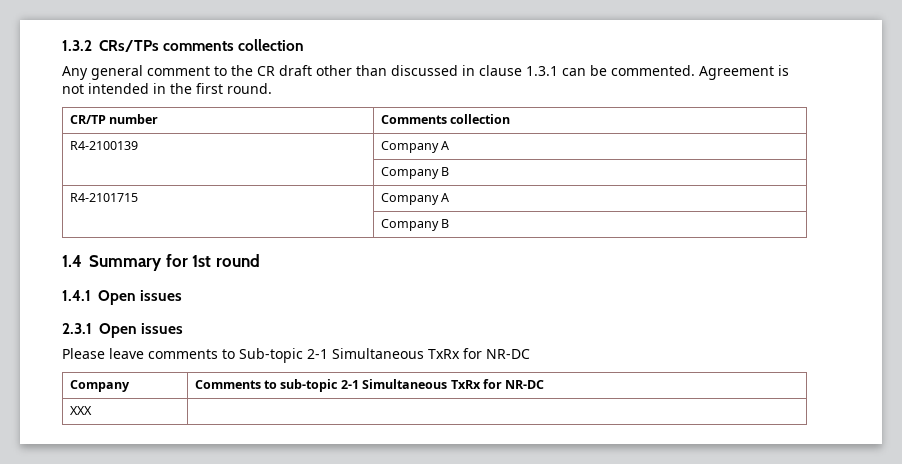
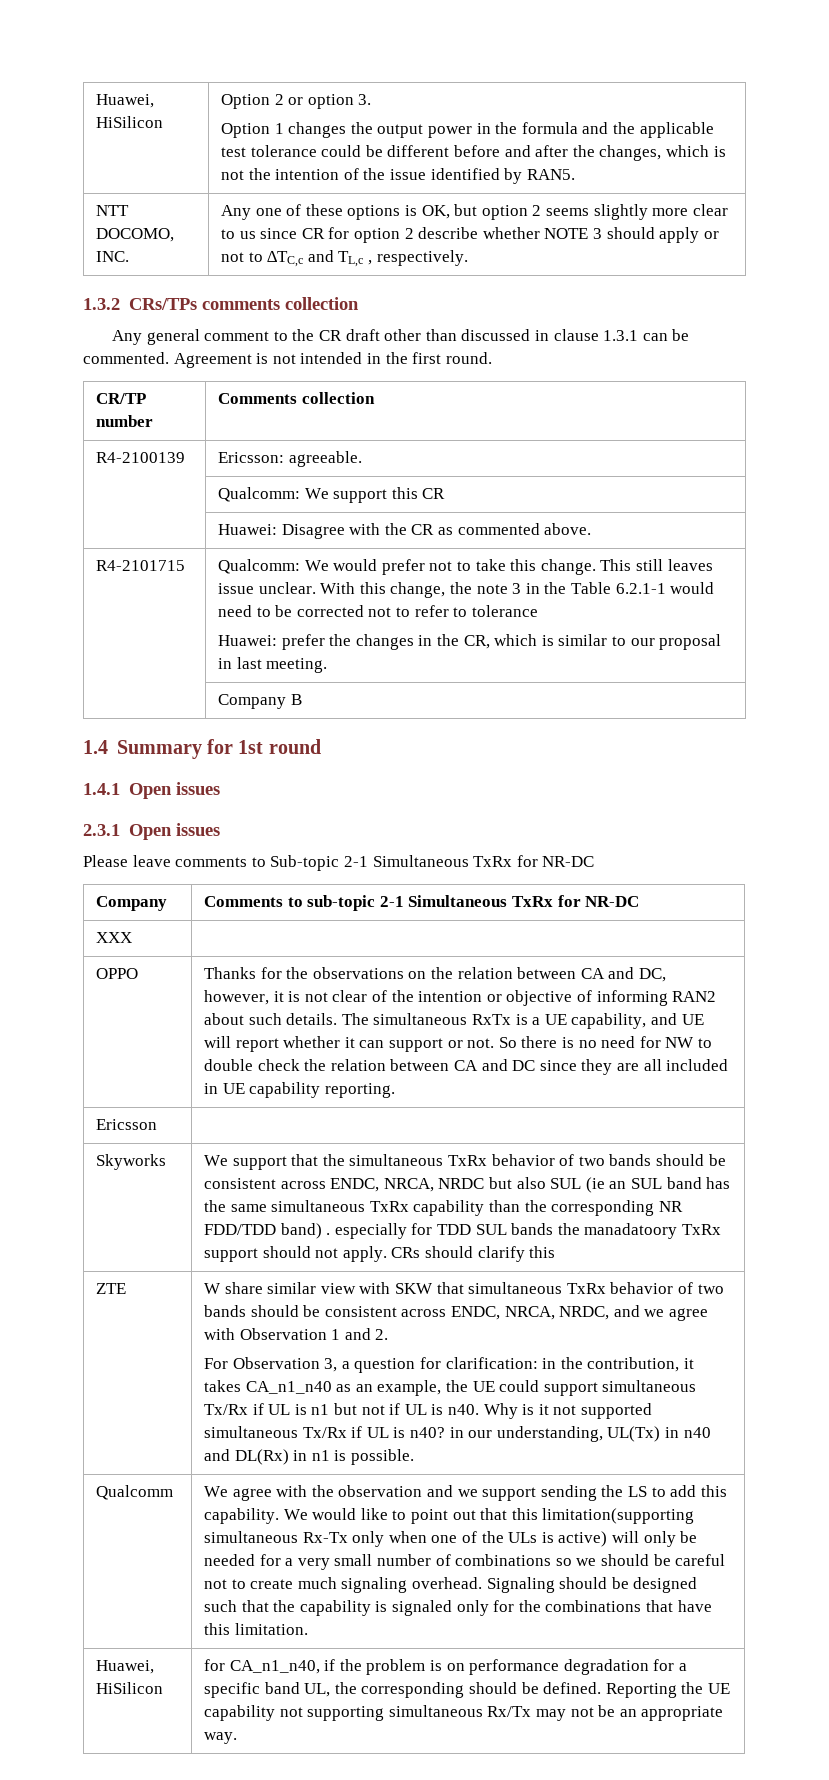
(62, 45) none -> [96,94,155,108] [96,116,164,128] [221,94,372,109] [221,122,714,138] [221,145,726,161] [221,168,575,184] [96,205,130,216] [96,228,175,242] [96,251,130,262] [221,204,728,220] [221,227,719,243] [221,250,468,267] Huawei, HiSilicon | Option 2 or option 3. // Option 1 changes the output power in the formula and the applicable test tolerance could be different before and after the changes, which is not the intention of the issue identified by RAN5. // NTT DOCOMO, INC. | Any one of these options is OK, but option 2 seems slightly more clear to us since CR for option 2 describe whether NOTE 3 should apply or not to ∆TC,c and TL,c , respectively. //
[380,141,450,153] [380,167,450,179] [69,193,138,202] [380,193,450,205] Company A // | Company B // R4-2101715 | Company A -> [218,451,362,467] [218,487,446,503] [218,523,592,539] [96,560,186,571] [218,559,713,575] [218,582,715,598] [218,605,538,617] [218,634,722,650] [218,657,328,673] Ericsson: agreeable. // | Qualcomm: We support this CR // | Huawei: Disagree with the CR as commented above. // R4-2101715 | Qualcomm: We would prefer not to take this change. This still leaves issue unclear. With this change, the note 3 in the Table 6.2.1-1 would need to be corrected not to refer to tolerance // Huawei: prefer the changes in the CR, which is similar to our proposal in last meeting.
(92, 410) none -> [96,968,139,979] [204,967,667,982] [204,990,717,1006] [204,1013,704,1029] [204,1036,712,1052] [204,1059,729,1075] [204,1082,395,1098] [96,1119,158,1130] [96,1154,167,1170] [204,1154,726,1170] [204,1177,731,1193] [204,1200,683,1216] [204,1223,722,1239] [204,1246,556,1262] [96,1283,127,1294] [204,1282,724,1294] [204,1305,709,1321] [204,1328,389,1340] [204,1357,695,1373] [204,1380,697,1396] [204,1403,652,1419] [204,1426,711,1442] [204,1449,415,1465] [96,1485,174,1500] [204,1485,727,1501] [204,1508,695,1524] [204,1531,698,1547] [204,1554,726,1570] [204,1577,698,1593] [204,1600,712,1616] [204,1623,308,1635] [96,1660,155,1674] [96,1682,164,1694] [204,1659,688,1675] [204,1682,731,1698] [204,1705,724,1721] [204,1732,238,1744] // OPPO | Thanks for the observations on the relation between CA and DC, however, it is not clear of the intention or objective of informing RAN2 about such details. The simultaneous RxTx is a UE capability, and UE will report whether it can support or not. So there is no need for NW to double check the relation between CA and DC since they are all included in UE capability reporting. // Ericsson | // Skyworks | We support that the simultaneous TxRx behavior of two bands should be consistent across ENDC, NRCA, NRDC but also SUL (ie an SUL band has the same simultaneous TxRx capability than the corresponding NR FDD/TDD band) . especially for TDD SUL bands the manadatoory TxRx support should not apply. CRs should clarify this // ZTE | W share similar view with SKW that simultaneous TxRx behavior of two bands should be consistent across ENDC, NRCA, NRDC, and we agree with Observation 1 and 2. // For Observation 3, a question for clarification: in the contribution, it takes CA_n1_n40 as an example, the UE could support simultaneous Tx/Rx if UL is n1 but not if UL is n40. Why is it not supported simultaneous Tx/Rx if UL is n40? in our understanding, UL(Tx) in n40 and DL(Rx) in n1 is possible. // Qualcomm | We agree with the observation and we support sending the LS to add this capability. We would like to point out that this limitation(supporting simultaneous Rx-Tx only when one of the ULs is active) will only be needed for a very small number of combinations so we should be careful not to create much signaling overhead. Signaling should be designed such that the capability is signaled only for the combinations that have this limitation. // Huawei, HiSilicon | for CA_n1_n40, if the problem is on performance degradation for a specific band UL, the corresponding should be defined. Reporting the UE capability not supporting simultaneous Rx/Tx may not be an appropriate way.

